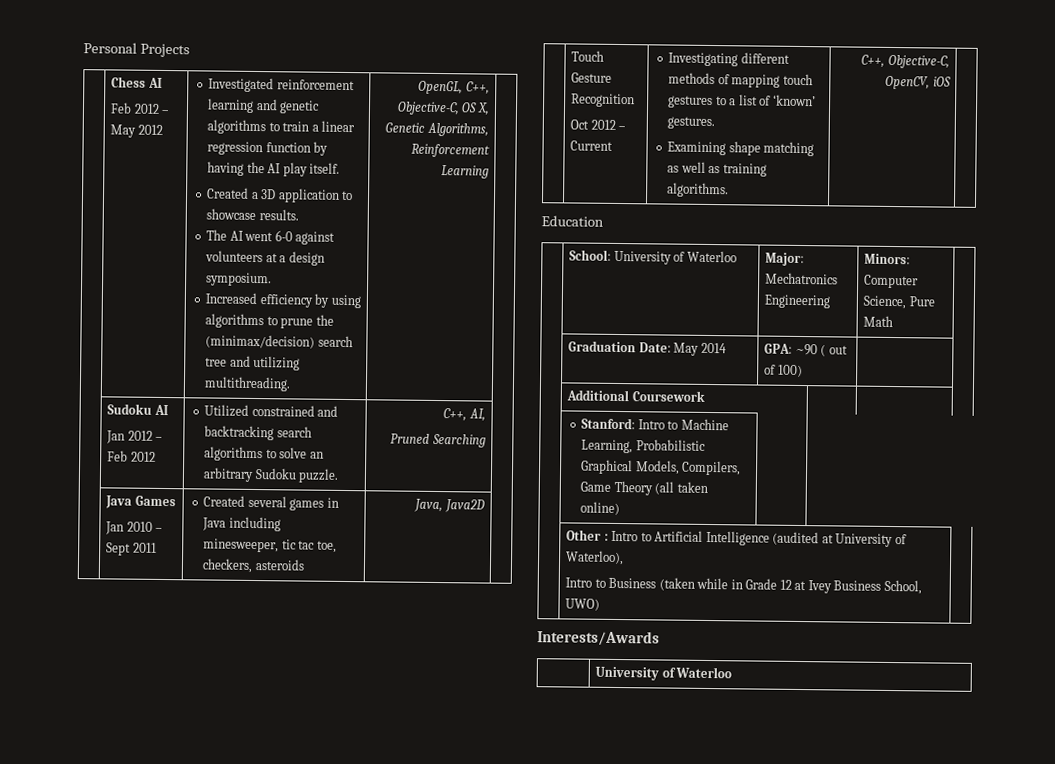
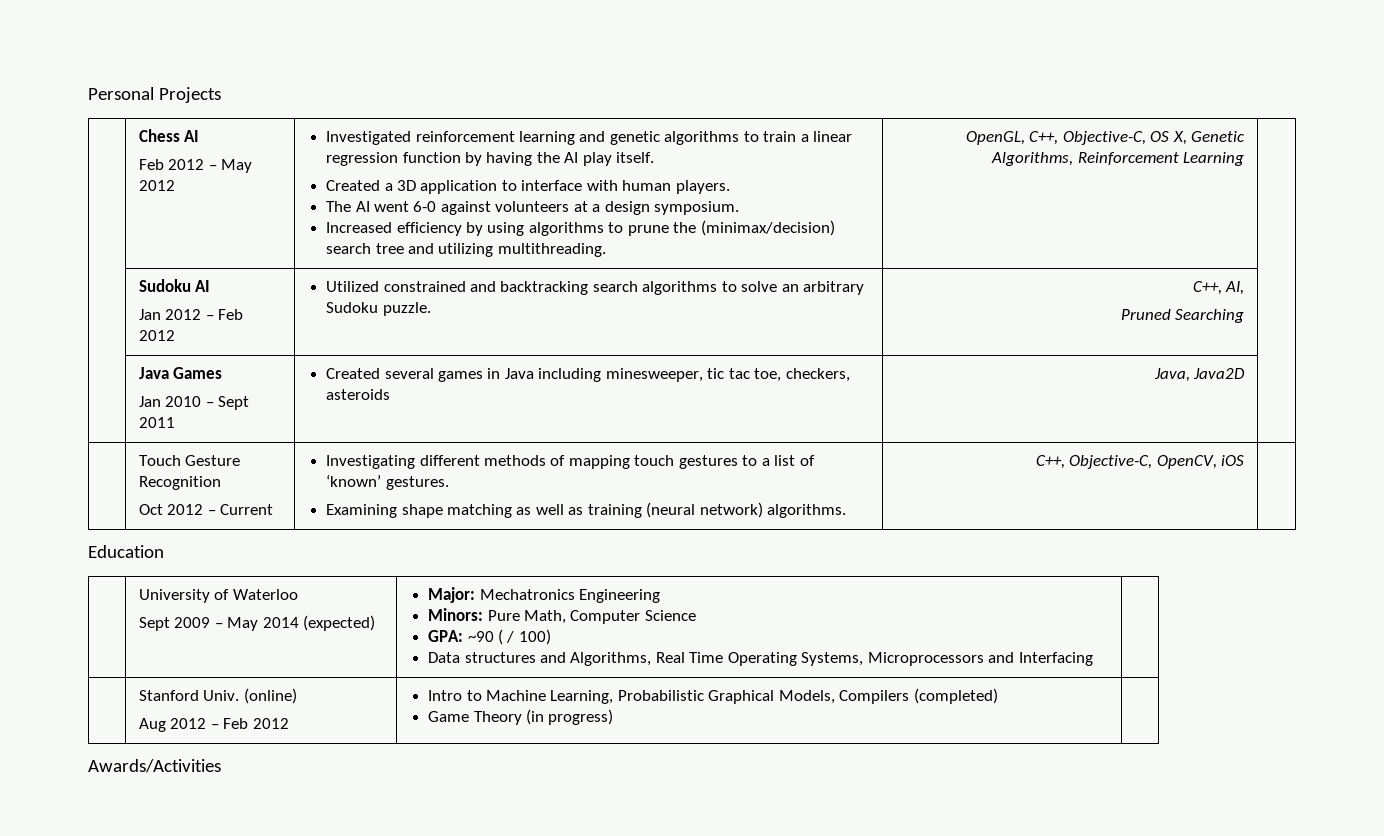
[206,208,299,221] showcase results. -> [521,180,730,194] interface with human players.
(767, 170) none -> [646,502,763,518] (neural network)
[569,249,737,265] [765,252,805,267] [765,272,839,285] [764,294,831,309] [864,253,911,265] [864,274,920,289] [863,295,935,310] [863,315,894,328] [568,340,727,356] [764,343,848,357] [764,364,803,378] [566,389,705,402] [581,417,636,430] School: University of Waterloo | Major: Mechatronics Engineering | Minors: Computer Science, Pure Math | // | Graduation Date: May 2014 | GPA: ~90 ( out of 100) | | // | Additional Coursework | | | // | Stanford: -> [138,589,298,603] [138,615,376,631] [428,587,660,603] [428,608,696,624] [428,629,551,645] [428,652,1093,666] [138,688,297,704] [138,718,289,732] University of Waterloo // Sept 2009 – May 2014 (expected) | Major: Mechatronics Engineering // Minors: Pure Math, Computer Science // GPA: ~90 ( / 100) // Data structures and Algorithms, Real Time Operating Systems, Microprocessors and Interfacing | // | Stanford Univ. (online) // Aug 2012 – Feb 2012 |
[681,460,742,476] [580,480,708,496] [580,501,621,516] [566,529,907,548] [565,550,625,566] [565,577,922,595] [565,598,601,611] [537,630,660,647] [595,666,733,681] Compilers, Game Theory (all taken online) | // | Other : Intro to Artificial Intelligence (audited at University of Waterloo), // Intro to Business (taken while in Grade 12 at Ivey Business School, UWO) | // Interests/Awards // | University of Waterloo -> [839,688,998,704] [428,709,614,725] [88,759,221,773] Compilers (completed) // Game Theory (in progress) | // Awards/Activities

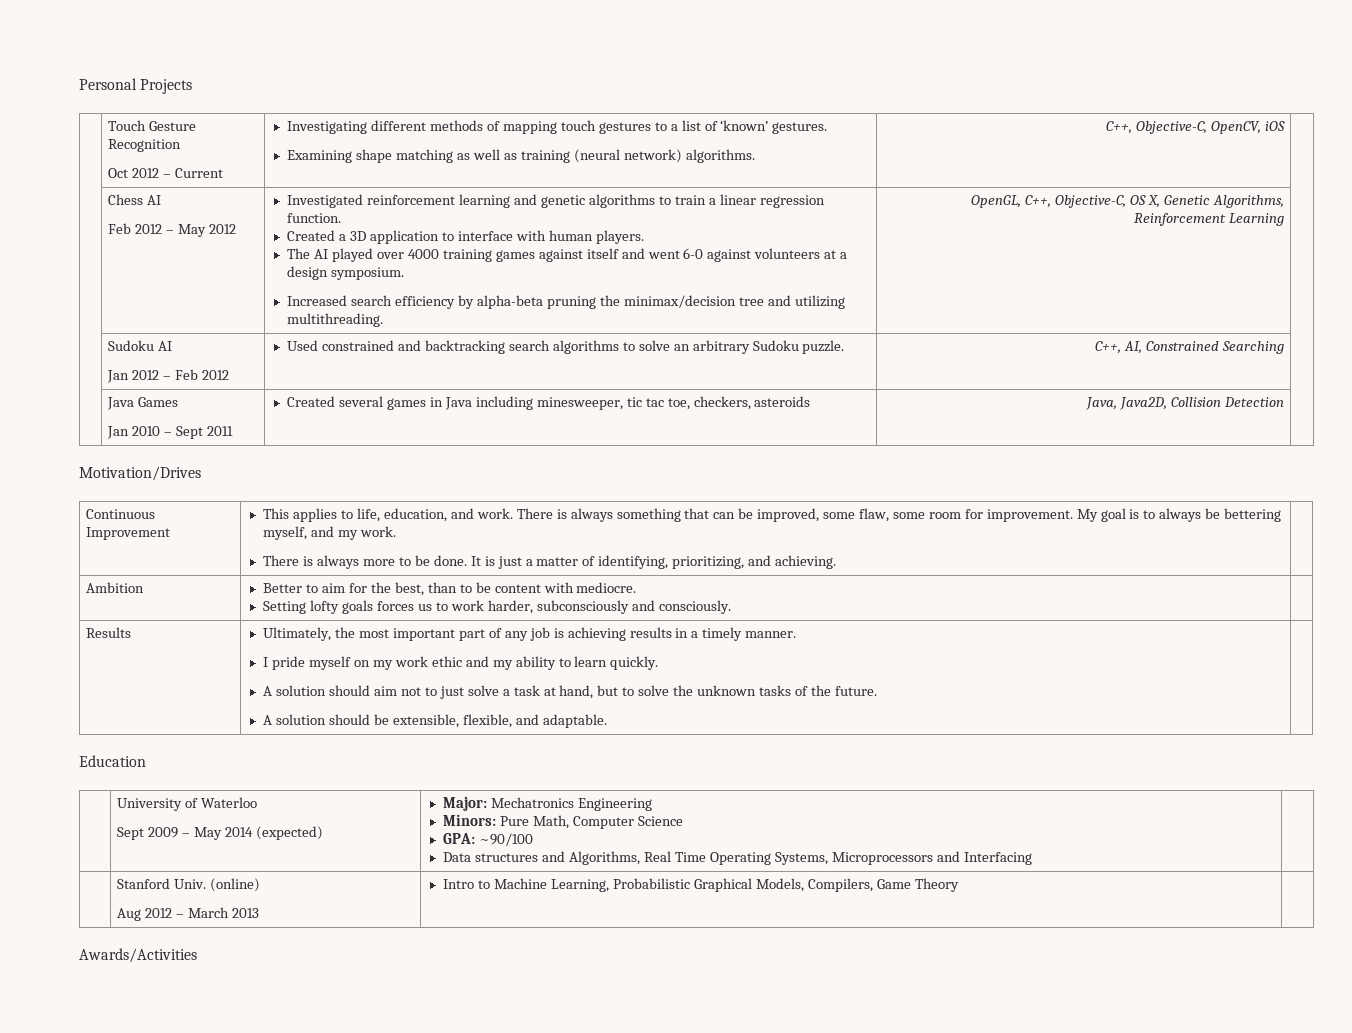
[138,129,200,142] [138,159,253,173] [138,180,175,191] [326,131,853,145] [326,152,655,166] [326,180,730,194] [326,201,740,215] [326,220,835,236] [326,243,606,257] [965,131,1246,145] [991,152,1245,166] [138,279,211,292] [138,309,244,320] [138,330,175,341] [326,281,865,295] [326,302,431,316] [1192,281,1245,295] [1120,309,1245,323] [138,367,223,379] [138,396,250,410] [138,417,175,428] [326,368,850,382] [326,389,391,400] [1153,368,1246,382] // | Chess AI // Feb 2012 – May 2012 | Investigated reinforcement learning and genetic algorithms to train a linear regression function by having the AI play itself. // Created a 3D application to interface with human players. // The AI went 6-0 against volunteers at a design symposium. // Increased efficiency by using algorithms to prune the (minimax/decision) search tree and utilizing multithreading. | OpenGL, C++, Objective-C, OS X, Genetic Algorithms, Reinforcement Learning | // | Sudoku AI // Jan 2012 – Feb 2012 | Utilized constrained and backtracking search algorithms to solve an arbitrary Sudoku puzzle. | C++, AI, // Pruned Searching | // | Java Games // Jan 2010 – Sept 2011 | Created several games in Java including minesweeper, tic tac toe, checkers, asteroids | Java, Java2D | -> (193, 86) none
(1245, 460) none -> [108,194,162,205] [108,223,237,237] [287,194,825,208] [287,213,342,223] [287,230,644,244] [287,248,848,262] [287,266,405,280] [287,295,845,309] [287,313,384,327] [971,195,1284,208] [1133,213,1284,226] [108,340,173,351] [107,369,230,383] [287,340,845,354] [1094,341,1284,354] [107,397,179,410] [107,426,234,439] [287,396,811,410] [1085,397,1284,410] [79,466,201,481] [86,509,156,519] [86,527,171,540] [263,508,1282,522] [263,526,397,540] [263,555,837,569] [86,582,145,593] [263,582,637,596] [263,600,731,614] [86,627,132,638] [263,627,797,641] [263,656,659,670] [263,685,877,699] [263,714,607,728] // | Chess AI // Feb 2012 – May 2012 | Investigated reinforcement learning and genetic algorithms to train a linear regression function. // Created a 3D application to interface with human players. // The AI played over 4000 training games against itself and went 6-0 against volunteers at a design symposium. // Increased search efficiency by alpha-beta pruning the minimax/decision tree and utilizing multithreading. | OpenGL, C++, Objective-C, OS X, Genetic Algorithms, Reinforcement Learning | // | Sudoku AI // Jan 2012 – Feb 2012 | Used constrained and backtracking search algorithms to solve an arbitrary Sudoku puzzle. | C++, AI, Constrained Searching | // | Java Games // Jan 2010 – Sept 2011 | Created several games in Java including minesweeper, tic tac toe, checkers, asteroids | Java, Java2D, Collision Detection | // Motivation/Drives // Continuous Improvement | This applies to life, education, and work. There is always something that can be improved, some flaw, some room for improvement. My goal is to always be bettering myself, and my work. // There is always more to be done. It is just a matter of identifying, prioritizing, and achieving. | // Ambition | Better to aim for the best, than to be content with mediocre. // Setting lofty goals forces us to work harder, subconsciously and consciously. | // Results | Ultimately, the most important part of any job is achieving results in a timely manner. // I pride myself on my work ethic and my ability to learn quickly. // A solution should aim not to just solve a task at hand, but to solve the unknown tasks of the future. // A solution should be extensible, flexible, and adaptable. |
[467,629,551,645] ~90 ( / 100) -> [479,833,534,846] ~90/100
[223,718,289,729] Feb 2012 -> [188,907,260,918] March 2013
[839,688,998,704] Compilers (completed) // -> [807,878,873,892] Compilers,
[525,709,614,725] (in progress) -> (959, 885) none

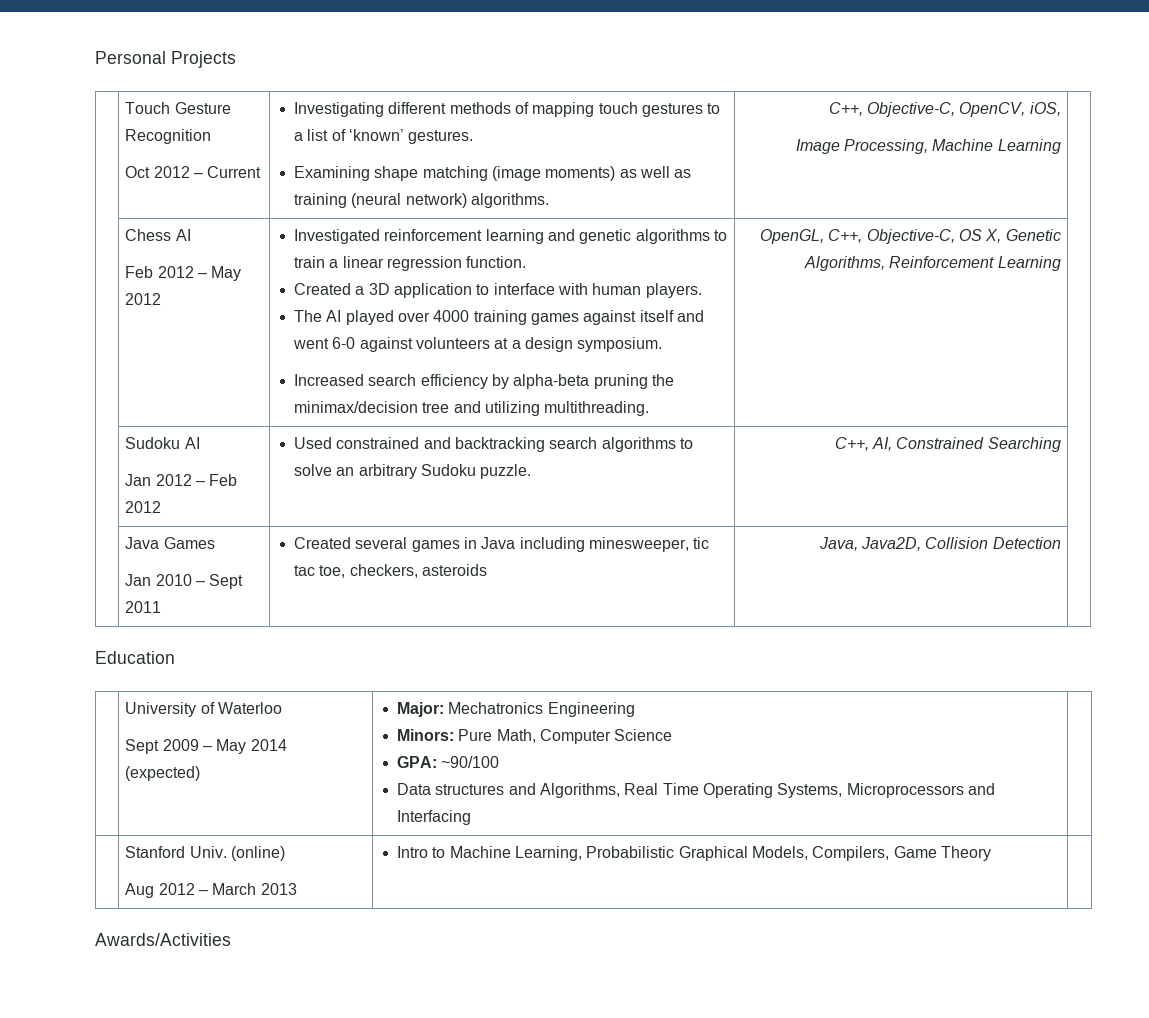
(454, 156) none -> [491,166,616,181] (image moments)
[1264,121,1285,131] iOS -> [1029,102,1061,116] [795,139,1061,154] iOS, // Image Processing, Machine Learning
[79,466,201,481] [86,509,156,519] [86,527,171,540] [263,508,1282,522] [263,526,397,540] [263,555,837,569] [86,582,145,593] [263,582,637,596] [263,600,731,614] [86,627,132,638] [263,627,797,641] [263,656,659,670] [263,685,877,699] [263,714,607,728] // Motivation/Drives // Continuous Improvement | This applies to life, education, and work. There is always something that can be improved, some flaw, some room for improvement. My goal is to always be bettering myself, and my work. // There is always more to be done. It is just a matter of identifying, prioritizing, and achieving. | // Ambition | Better to aim for the best, than to be content with mediocre. // Setting lofty goals forces us to work harder, subconsciously and consciously. | // Results | Ultimately, the most important part of any job is achieving results in a timely manner. // I pride myself on my work ethic and my ability to learn quickly. // A solution should aim not to just solve a task at hand, but to solve the unknown tasks of the future. // A solution should be extensible, flexible, and adaptable. | -> (1061, 543) none

